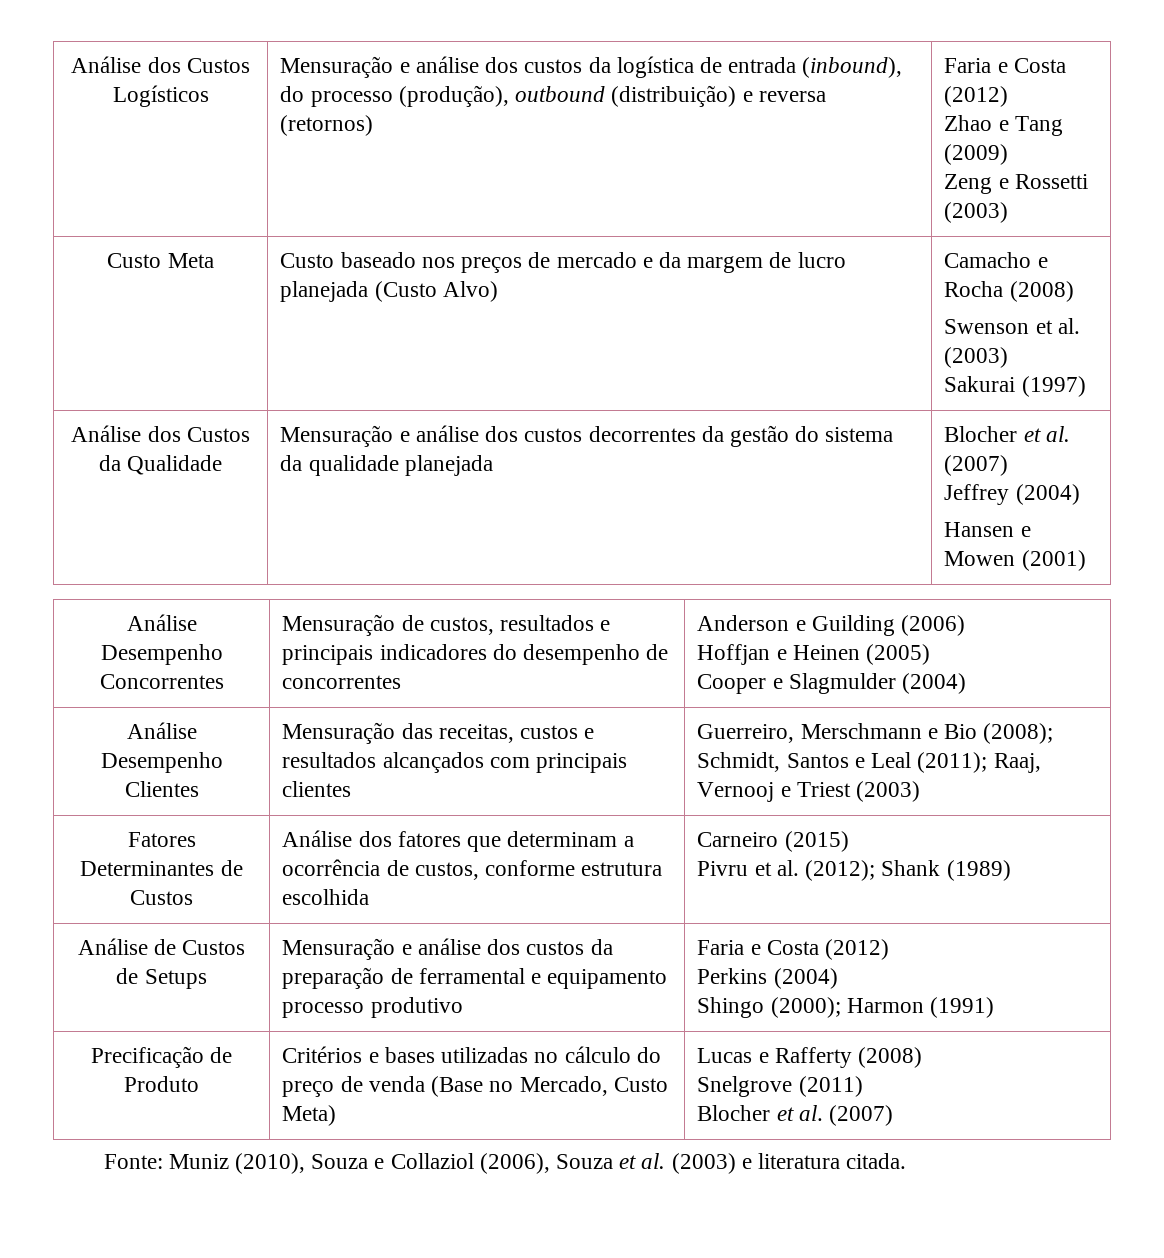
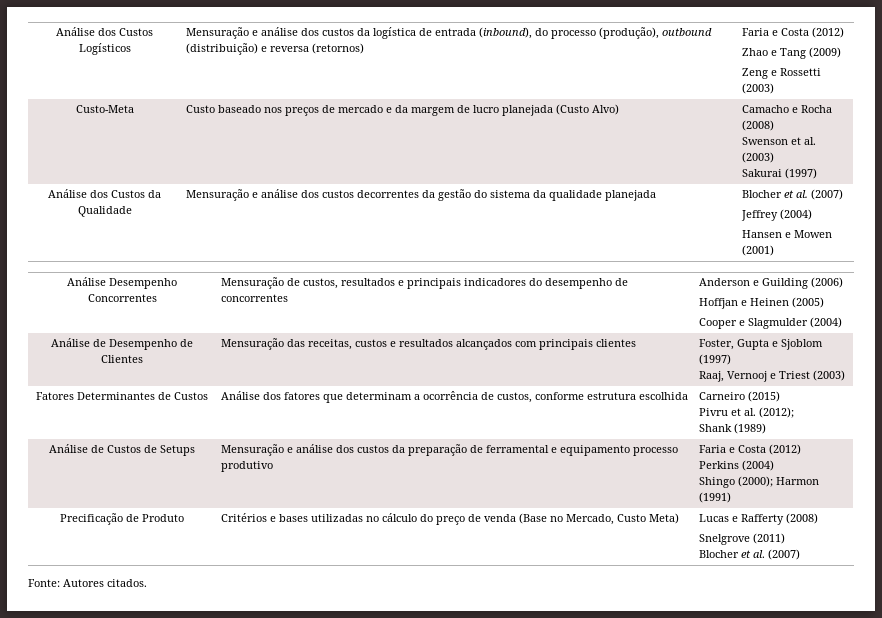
[107,253,214,268] Custo Meta -> [75,105,134,113] Custo-Meta
[100,752,223,773] Desempenho -> [93,339,193,350] de Desempenho de
[697,723,1054,744] [697,752,988,773] Guerreiro, Merschmann e Bio (2008); Schmidt, Santos e Leal (2011); -> [698,339,823,350] [698,354,731,365] Foster, Gupta e Sjoblom (1997) //
(876, 870) none -> (794, 412) //
[168,1153,907,1174] Muniz (2010), Souza e Collaziol (2006), Souza et al. (2003) e literatura citada. -> [63,579,147,587] Autores citados.

